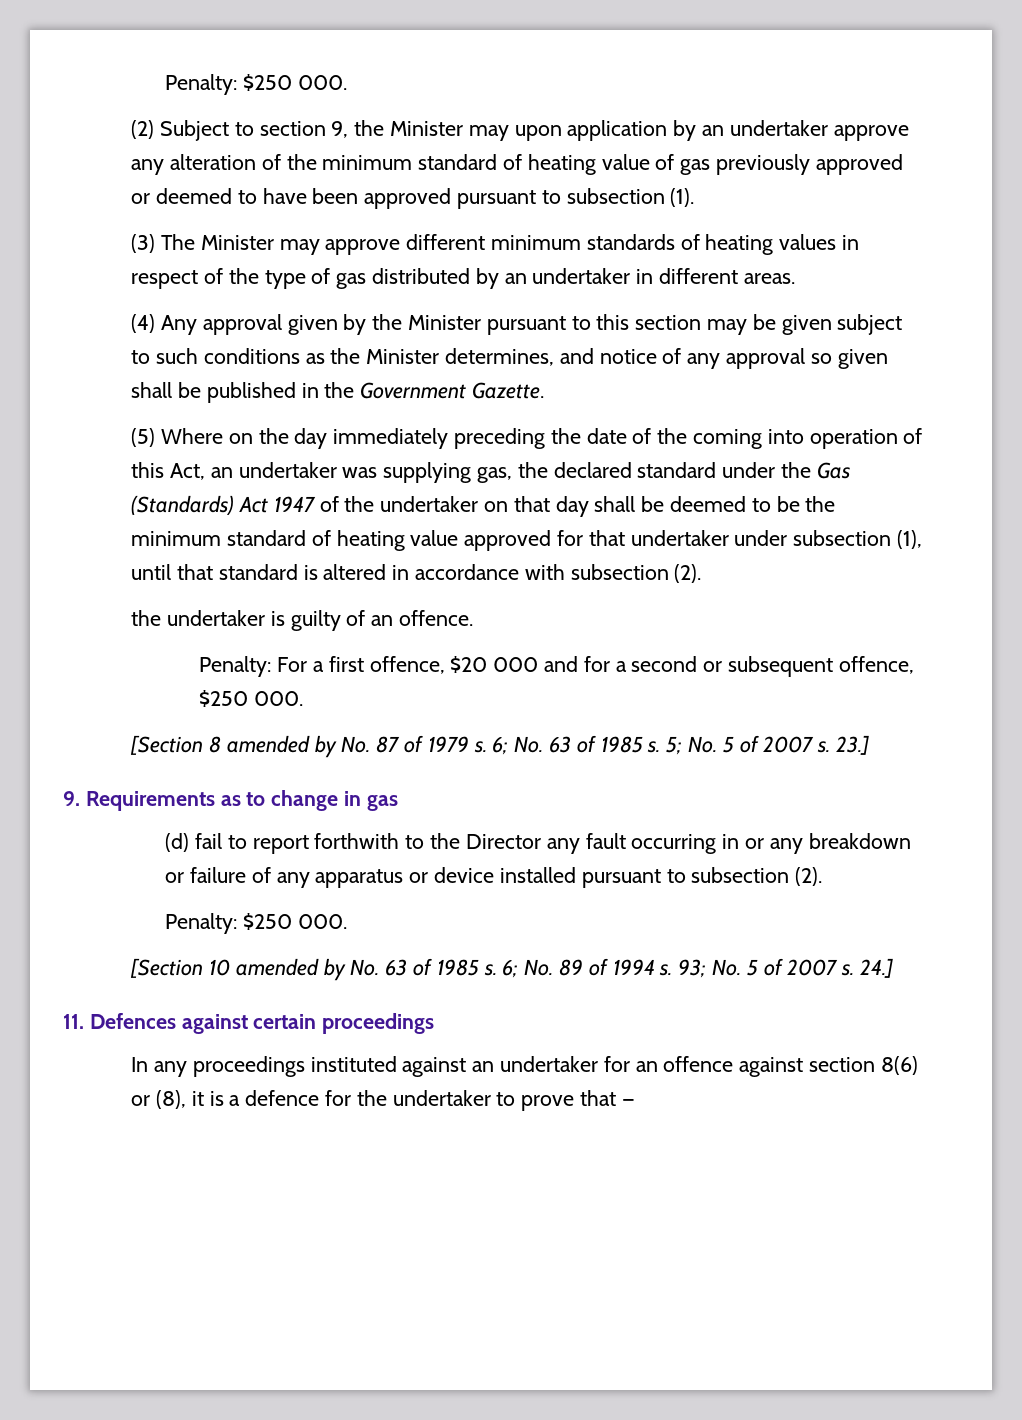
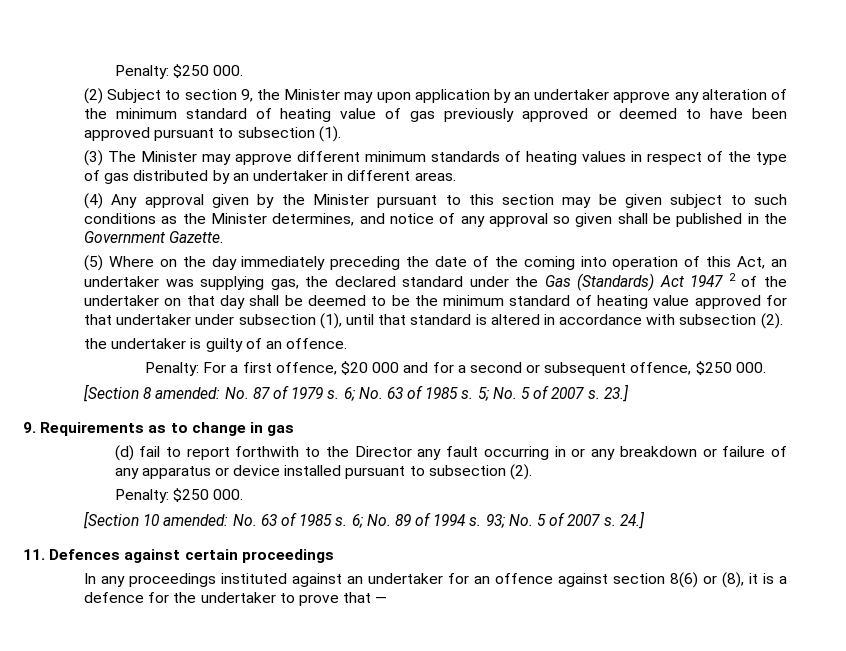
(316, 504) none -> [728,273,736,281] 2
[226,735,337,758] amended by -> [155,387,221,399] amended:
[235,958,346,981] amended by -> [163,514,229,526] amended:

